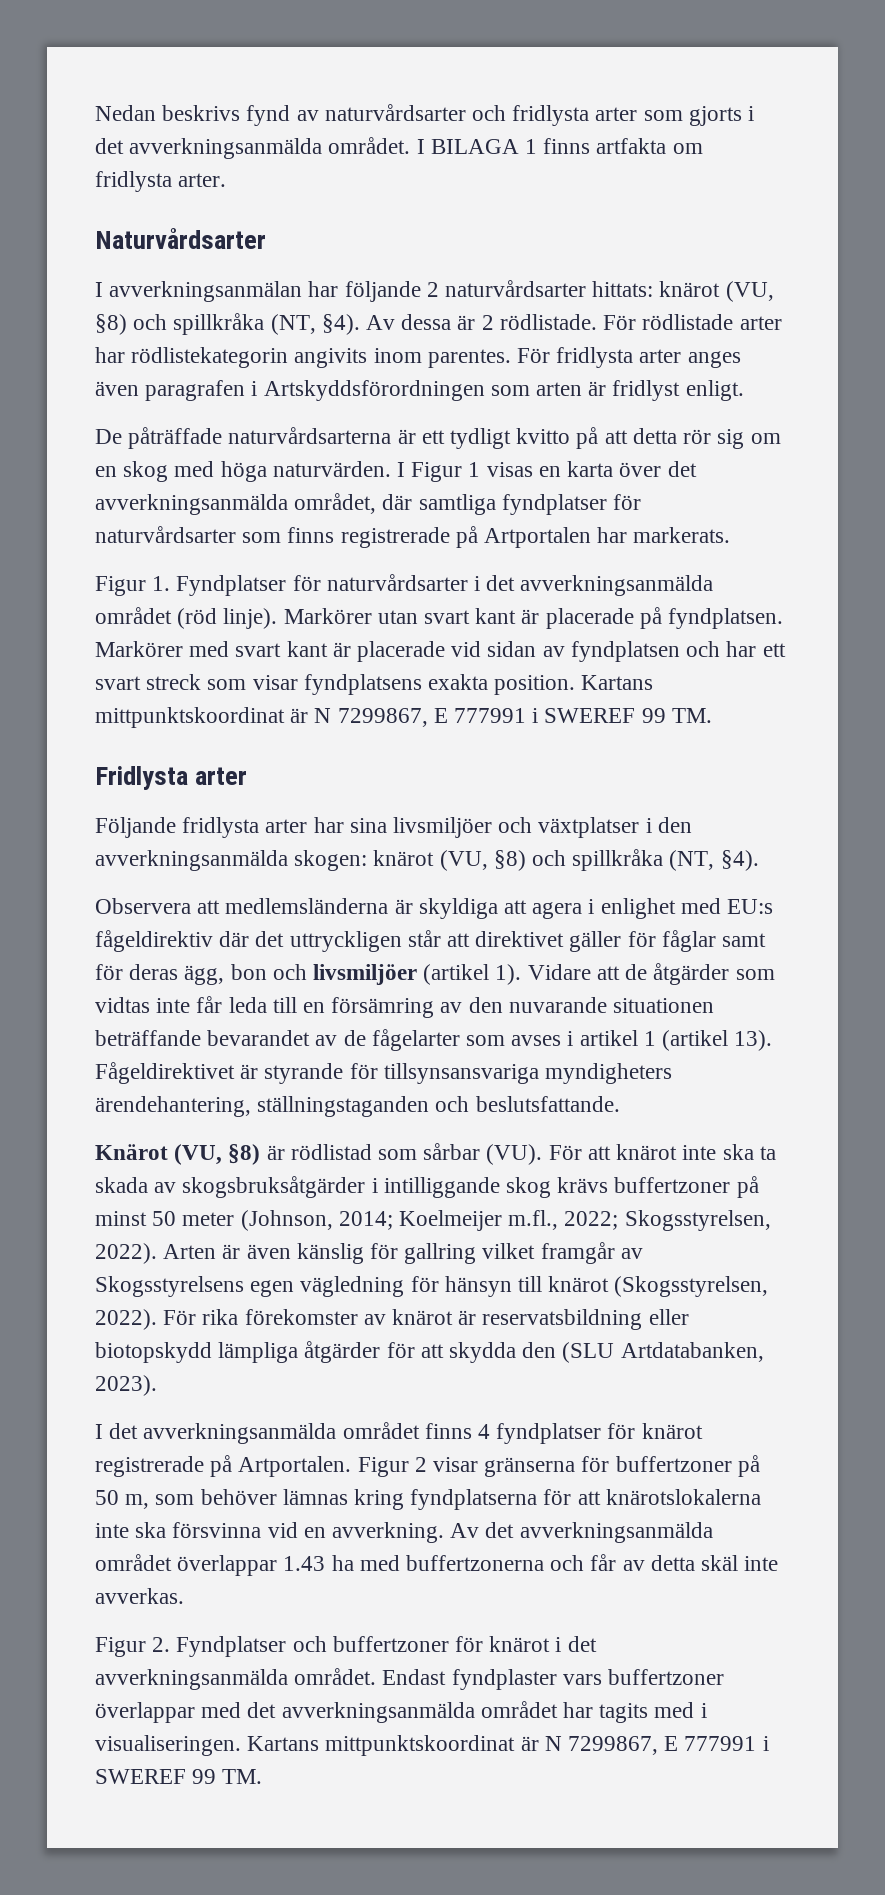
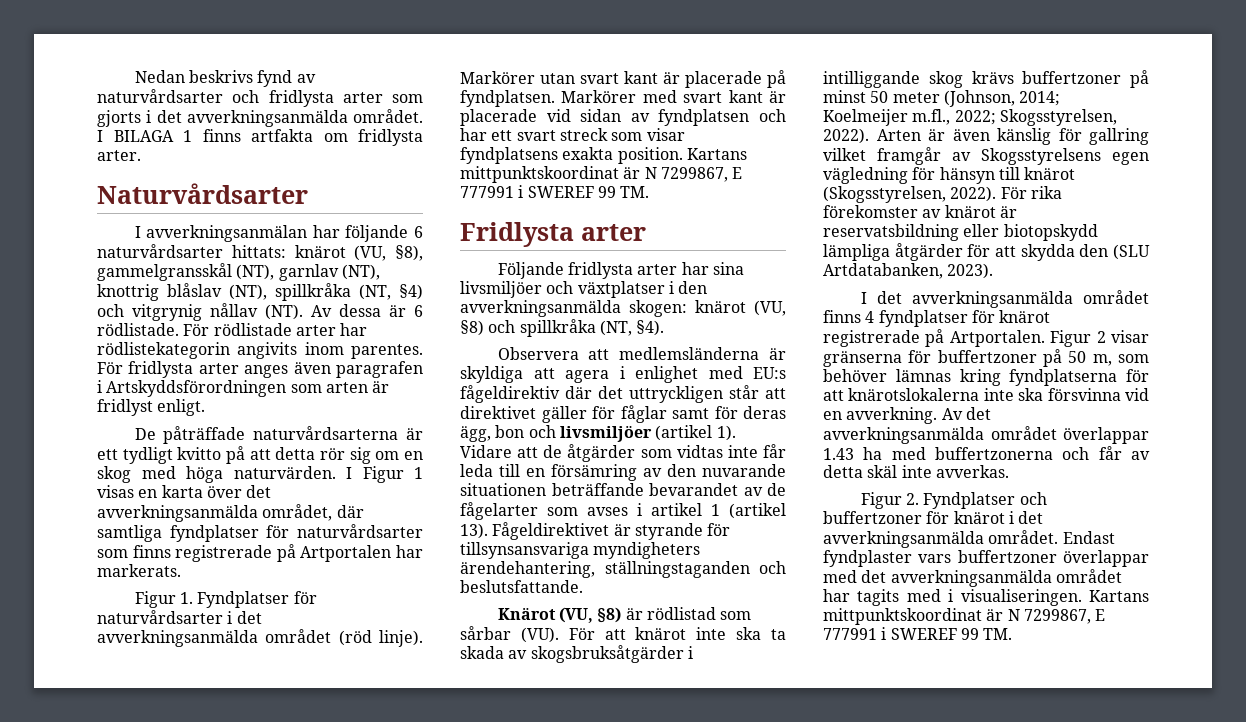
[426,282,439,297] 2 -> [414,226,424,238] 6
[95,313,360,335] §8) och spillkråka (NT, §4). -> [395,245,423,261] [97,263,380,281] [97,283,423,301] [97,303,303,321] §8), gammelgransskål (NT), garnlav (NT), knottrig blåslav (NT), spillkråka (NT, §4) och vitgrynig nållav (NT).
[481,315,494,330] 2 -> [414,305,423,317] 6

